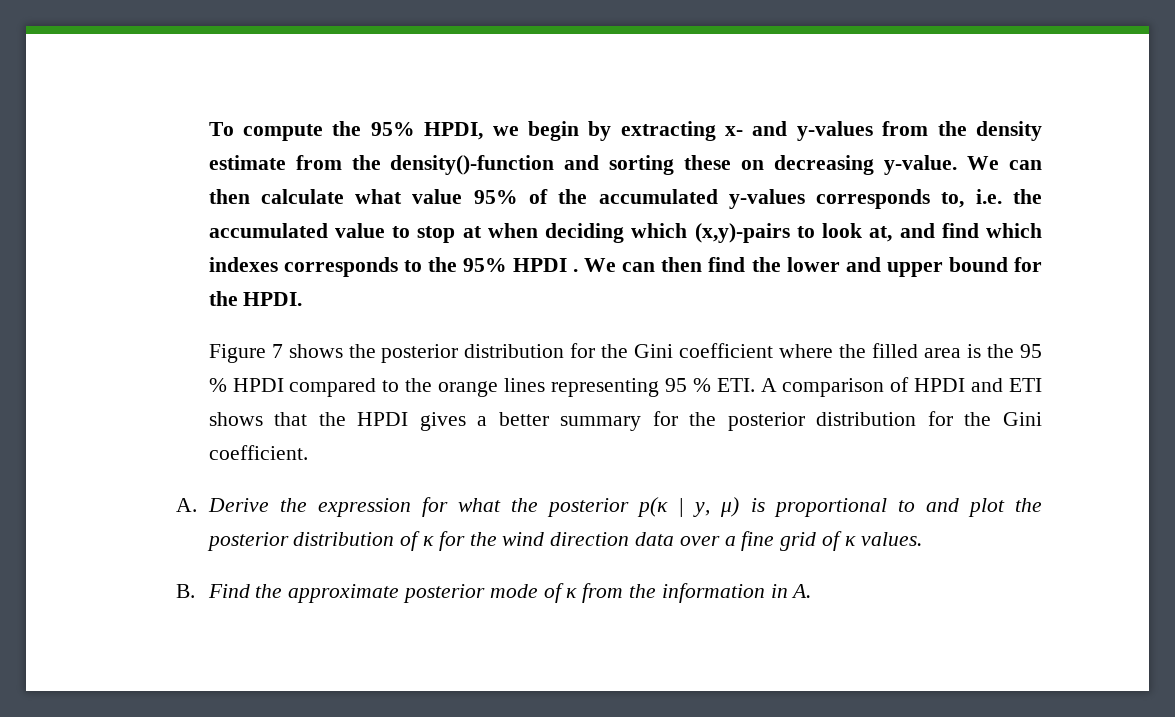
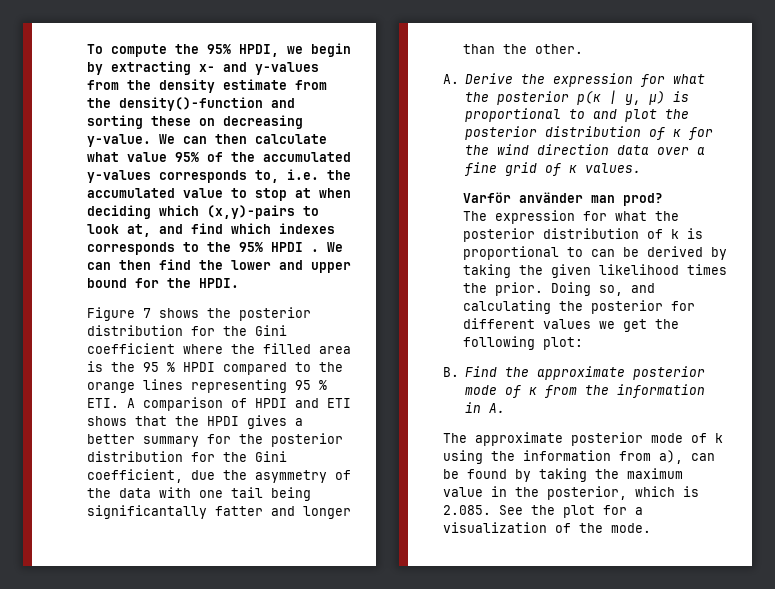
[208,445,308,460] coefficient. -> [87,469,352,483] [87,487,312,501] [87,505,352,519] [463,44,584,54] coefficient, due the asymmetry of the data with one tail being significantally fatter and longer than the other.
(922, 539) none -> [463,192,664,206] [463,210,680,224] [463,228,704,242] [463,246,728,260] [463,264,728,278] [463,282,656,296] [463,300,696,314] [463,318,680,332] [463,336,584,350] // Varför använder man prod? // The expression for what the posterior distribution of k is proportional to can be derived by taking the given likelihood times the prior. Doing so, and calculating the posterior for different values we get the following plot:
(812, 591) none -> [442,432,723,446] [442,450,715,464] [442,468,683,482] [442,486,699,500] [442,505,643,518] [442,522,651,533] // The approximate posterior mode of k using the information from a), can be found by taking the maximum value in the posterior, which is 2.085. See the plot for a visualization of the mode.

